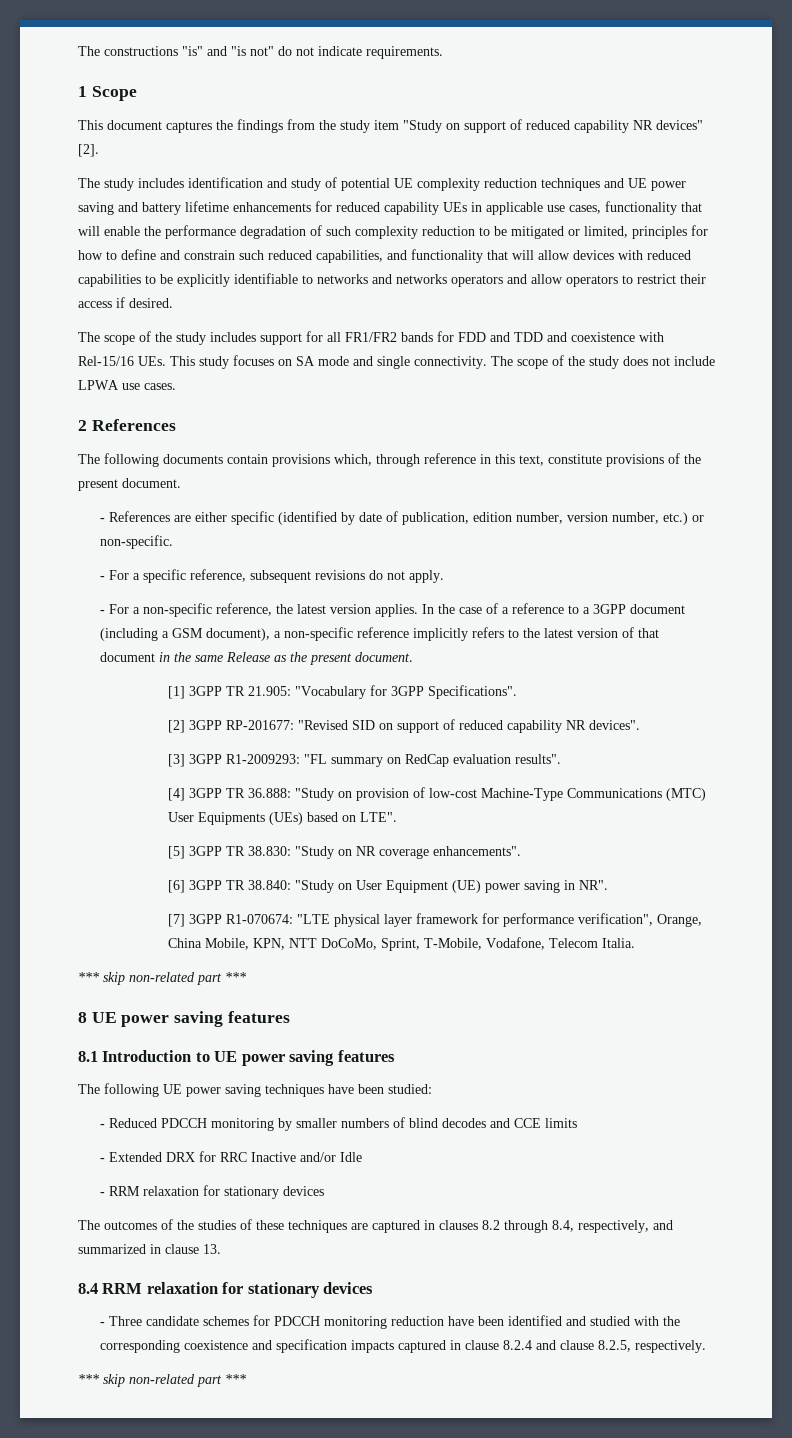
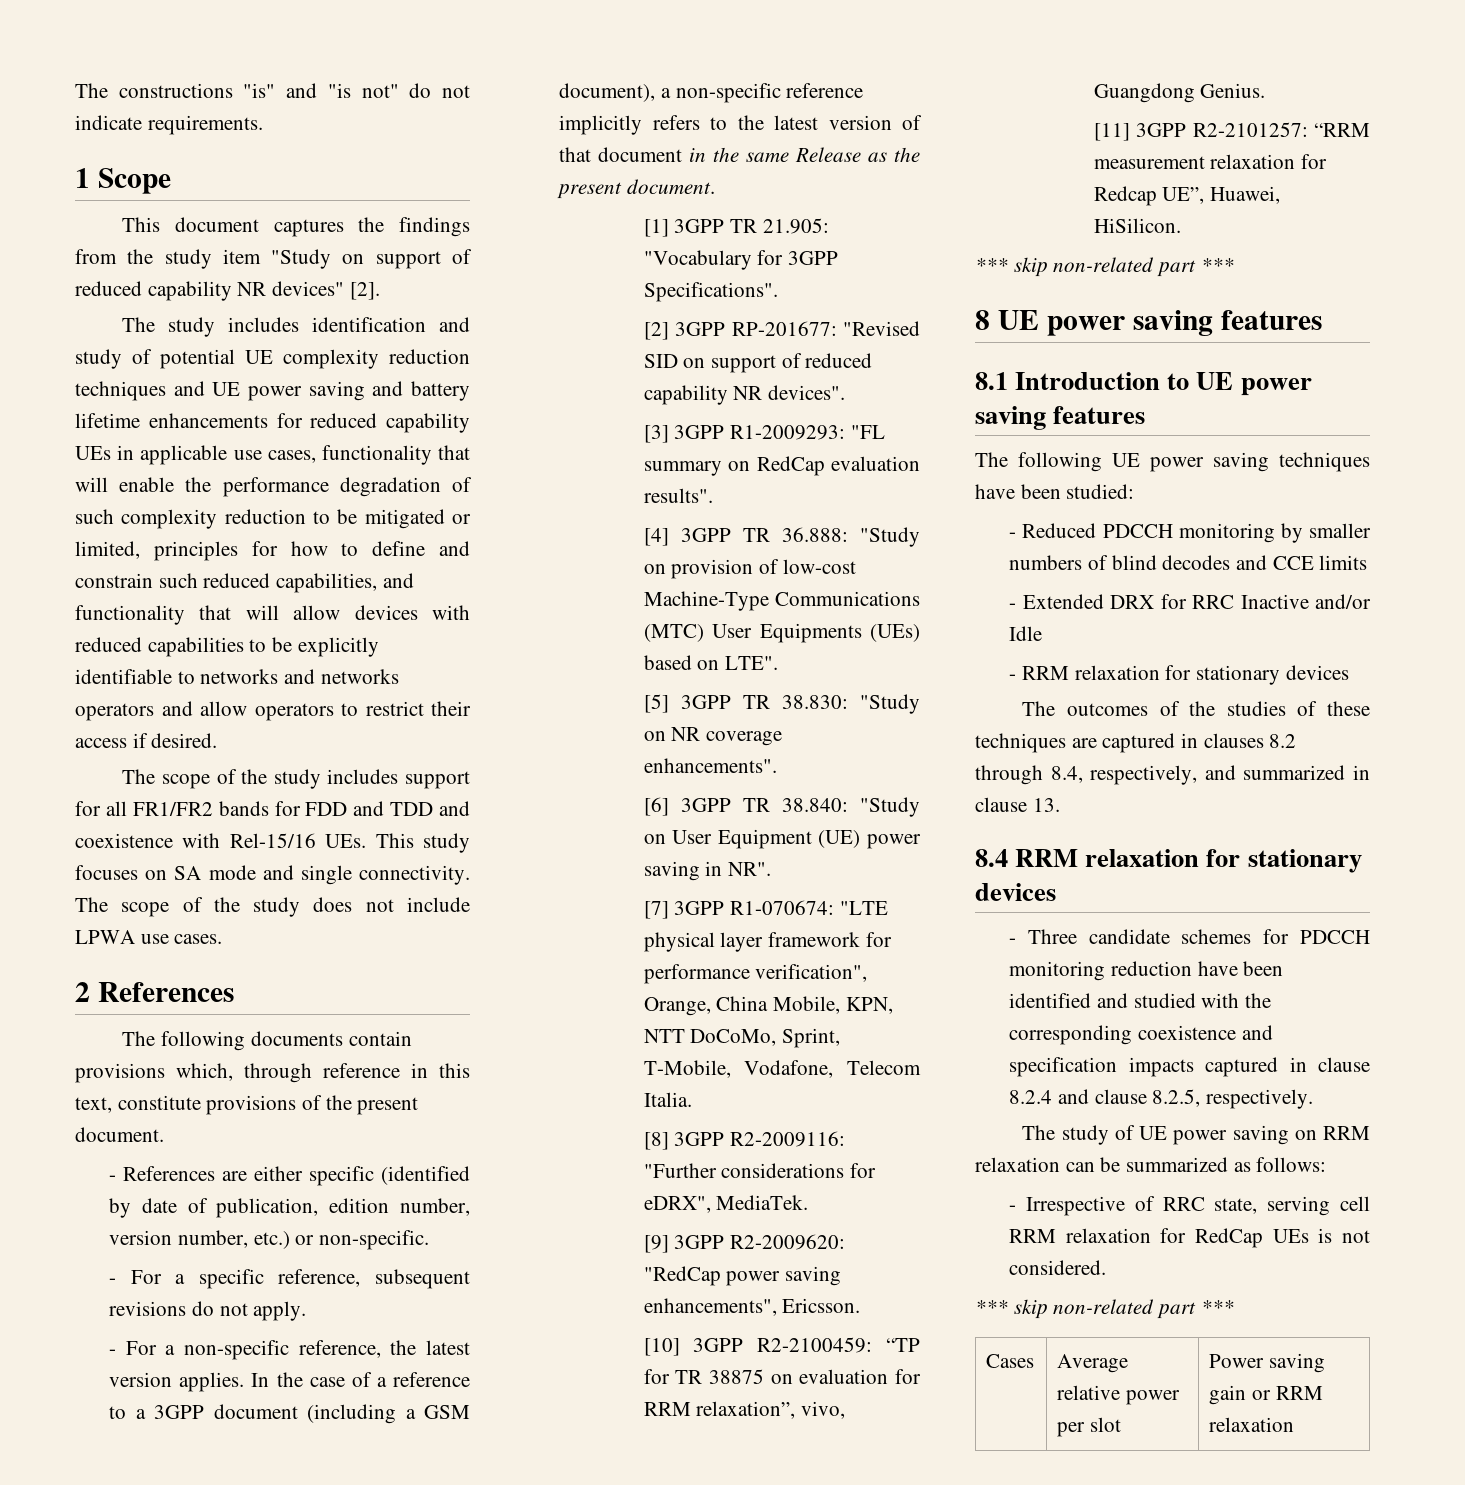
(635, 943) none -> [643,1131,845,1150] [643,1163,876,1178] [643,1195,809,1213] [643,1234,845,1253] [643,1266,841,1286] [643,1298,861,1316] [643,1337,920,1356] [643,1369,921,1384] [643,1401,845,1419] [1093,83,1266,103] [1093,122,1370,141] [1093,154,1327,169] [1093,186,1280,206] [1093,218,1181,233] // [8] 3GPP R2-2009116: "Further considerations for eDRX", MediaTek. // [9] 3GPP R2-2009620: "RedCap power saving enhancements", Ericsson. // [10] 3GPP R2-2100459: “TP for TR 38875 on evaluation for RRM relaxation”, vivo, Guangdong Genius. // [11] 3GPP R2-2101257: “RRM measurement relaxation for Redcap UE”, Huawei, HiSilicon.
[78,1374,246,1387] // *** skip non-related part *** -> [1022,1125,1370,1145] [975,1157,1327,1172] [1009,1196,1370,1216] [1009,1228,1370,1248] [1009,1260,1107,1275] [975,1299,1234,1319] [986,1354,1035,1368] [1057,1354,1129,1373] [1057,1385,1181,1405] [1057,1417,1122,1437] [1209,1353,1326,1373] [1209,1385,1323,1405] [1209,1417,1295,1432] // The study of UE power saving on RRM relaxation can be summarized as follows: // - Irrespective of RRC state, serving cell RRM relaxation for RedCap UEs is not considered. // *** skip non-related part *** // Cases | Average relative power per slot | Power saving gain or RRM relaxation

